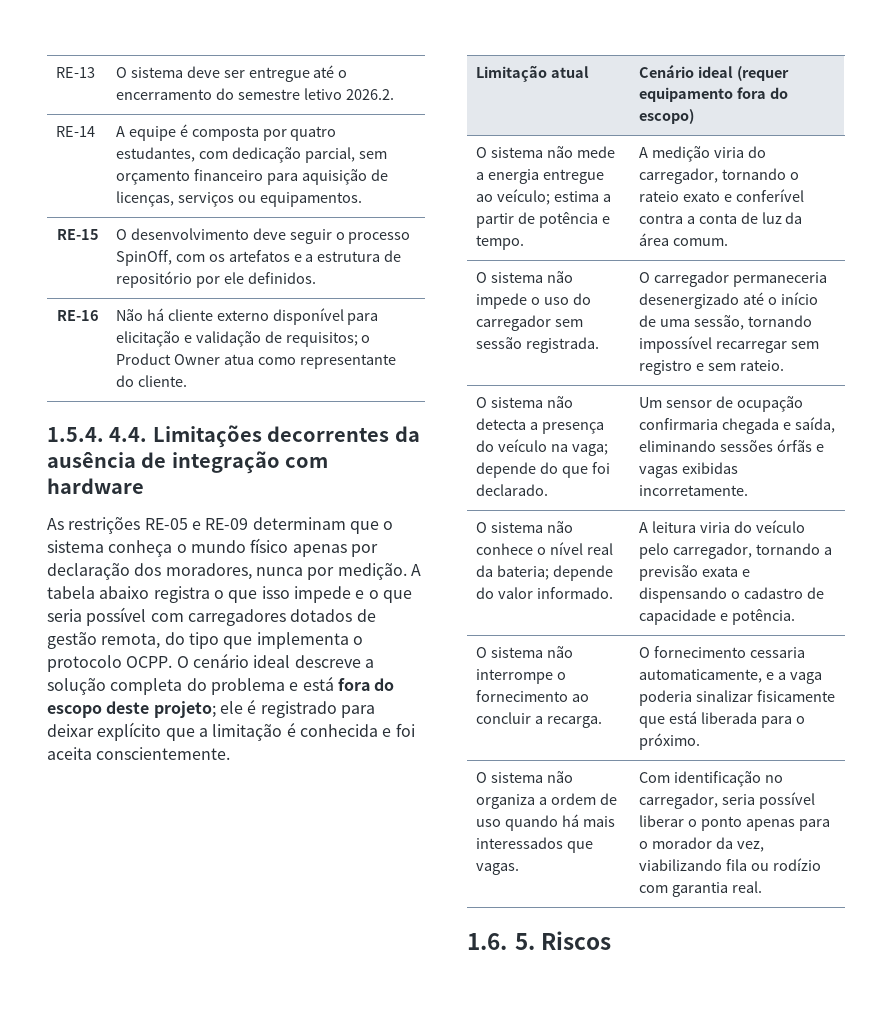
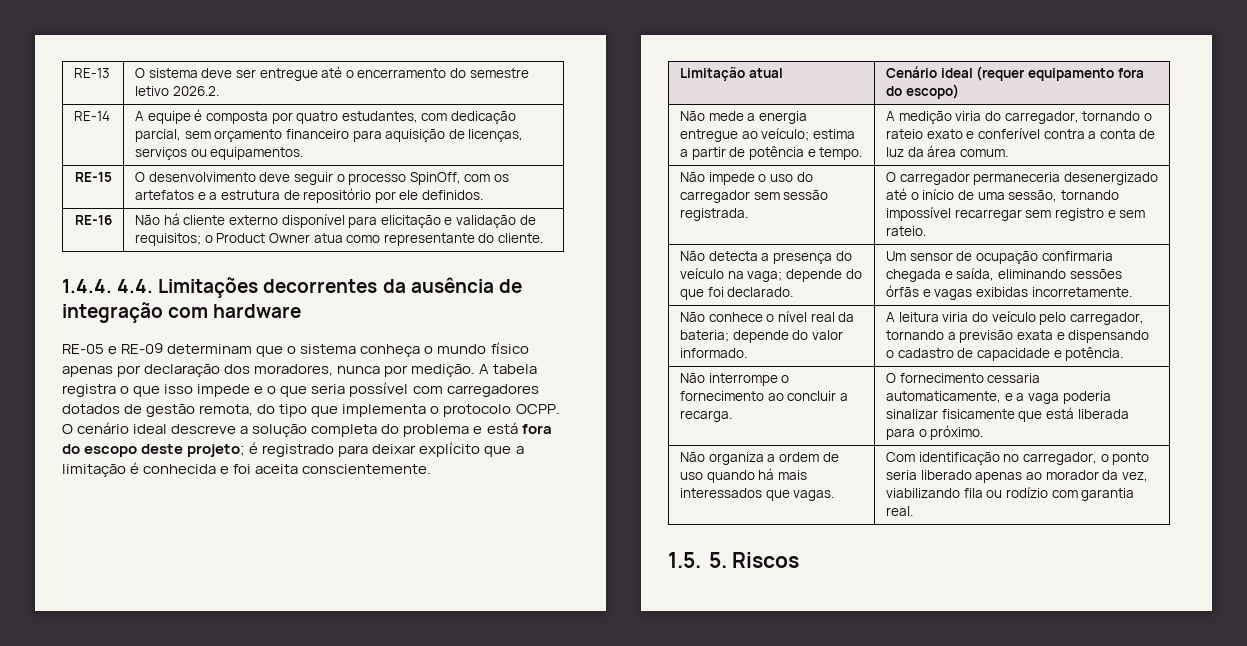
[47,427,104,442] 1.5.4. -> [62,279,112,293] 1.4.4.
[47,517,141,534] As restrições -> (302, 311) none
[99,586,150,599] abaixo -> (538, 369) none
[219,701,243,714] ele -> (246, 450) none
[475,146,573,158] O sistema não -> [679,111,705,121] Não
[475,271,573,283] O sistema não -> [679,172,705,182] Não
[475,396,573,408] O sistema não -> [679,251,705,261] Não
[475,521,573,533] O sistema não -> [679,312,705,322] Não
[475,646,573,658] O sistema não -> [679,373,705,383] Não
[475,771,573,783] O sistema não -> [679,452,705,462] Não
[721,792,815,809] [638,815,830,831] [638,841,648,849] seria possível liberar o ponto apenas para o -> [1100,452,1150,465] [885,470,1042,483] o ponto seria liberado apenas ao
[467,933,507,950] 1.6. -> [668,552,701,568] 1.5.

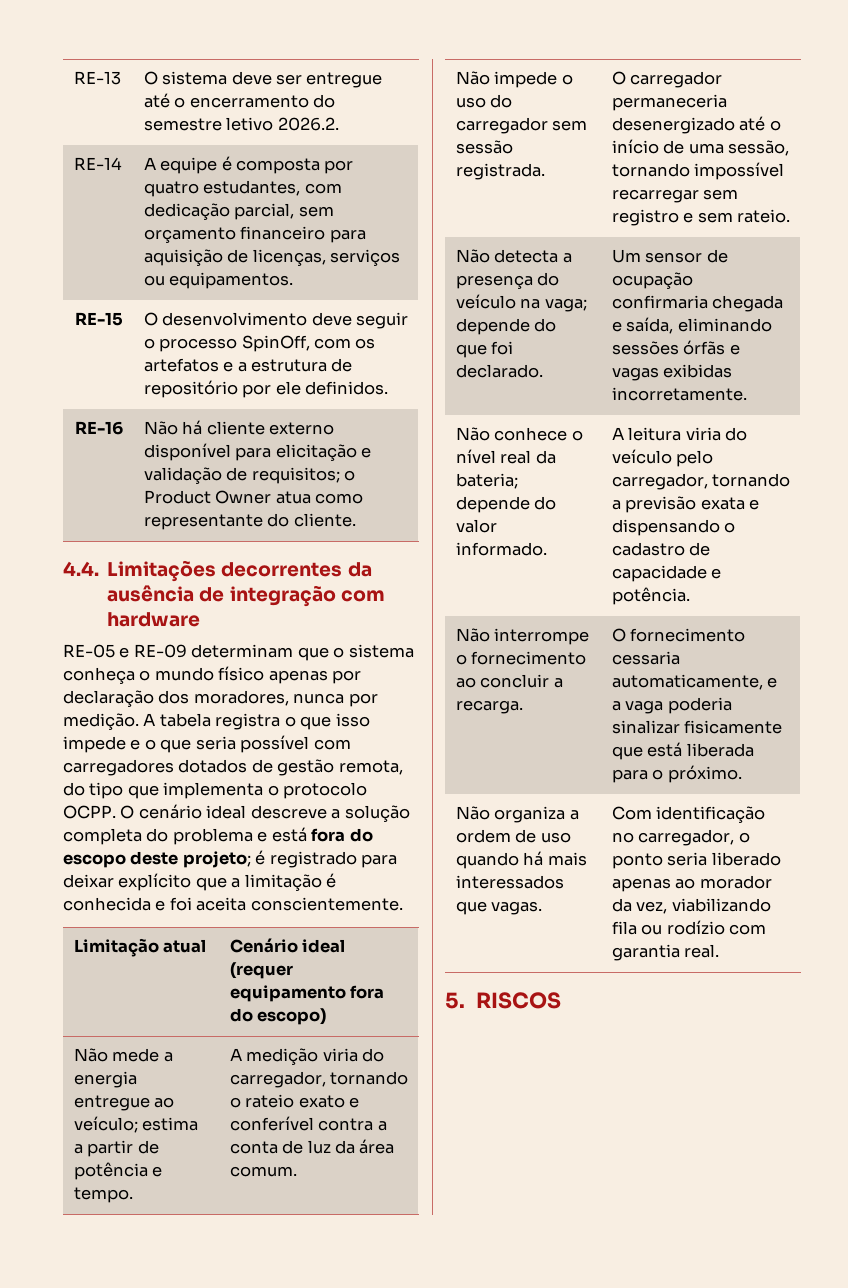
[62,279,112,293] 1.4.4. -> (356, 520) none
[668,552,800,568] 1.5. 5. Riscos -> [445,992,562,1009] 5. RISCOS

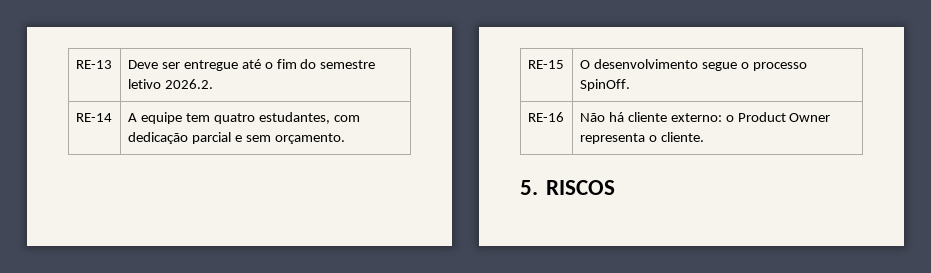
[143,71,272,85] O sistema deve -> [127,60,158,69] Deve
[189,95,309,108] encerramento -> [276,59,297,69] fim
[221,156,354,174] é composta por -> [185,113,210,122] tem
[234,203,334,220] [143,226,366,243] [143,249,400,266] [143,272,294,289] [74,312,123,326] [143,312,408,329] [143,335,376,352] [143,358,353,372] [143,380,388,398] [74,421,123,435] [143,420,334,435] [143,443,371,461] [143,467,355,484] [143,490,363,504] [143,513,356,530] [63,560,372,582] [107,585,385,607] [107,612,201,627] [63,644,414,661] [63,666,362,684] [63,690,378,707] [63,713,370,730] [63,735,351,753] [63,759,403,776] [63,782,368,799] [63,804,410,822] [63,827,373,845] [63,850,398,868] [63,873,337,891] [63,897,403,911] [73,938,207,957] [229,938,346,953] [229,962,293,979] [229,985,385,1002] [229,1008,327,1025] [73,1048,173,1062] [73,1071,137,1088] [73,1095,175,1111] [73,1116,199,1133] [73,1140,159,1157] [73,1162,163,1180] [73,1187,133,1203] [229,1048,384,1065] [229,1071,409,1088] [229,1094,359,1108] [229,1116,387,1131] [229,1139,395,1154] [229,1166,297,1177] [455,71,573,88] [455,94,513,108] [455,117,588,134] [455,140,513,154] [455,163,545,180] [611,71,723,88] [611,94,727,111] [611,116,781,134] [611,139,789,156] [611,162,785,180] [611,189,739,203] [611,209,790,226] [455,249,572,263] [455,272,560,289] [455,294,587,312] [455,318,557,335] [455,341,514,358] [455,364,543,378] [611,249,728,263] [611,272,693,289] [611,295,784,312] [611,317,772,334] [611,340,740,355] [611,364,733,381] [611,387,747,401] [455,427,583,441] [455,449,556,464] [455,473,518,489] [455,496,557,513] [455,519,497,533] [455,542,547,556] [611,427,747,441] [611,449,714,467] [611,473,791,490] [611,496,759,513] [611,519,736,536] [611,542,711,556] [611,565,722,582] [611,587,690,605] [455,628,590,645] [455,651,587,665] [455,674,563,688] [455,700,523,714] [611,628,746,642] [611,651,680,665] [611,674,778,690] [611,697,732,714] [611,720,783,734] [611,742,754,760] [611,765,742,783] [455,806,579,823] [455,829,571,843] [455,851,587,869] [455,875,564,889] [455,901,543,915] [611,806,766,823] [611,829,750,846] [611,852,781,869] [611,875,772,892] [611,898,771,914] [611,920,766,935] [611,944,720,961] parcial, sem orçamento financeiro para aquisição de licenças, serviços ou equipamentos. // RE-15 | O desenvolvimento deve seguir o processo SpinOff, com os artefatos e a estrutura de repositório por ele definidos. // RE-16 | Não há cliente externo disponível para elicitação e validação de requisitos; o Product Owner atua como representante do cliente. // 4.4. Limitações decorrentes da ausência de integração com hardware // RE-05 e RE-09 determinam que o sistema conheça o mundo físico apenas por declaração dos moradores, nunca por medição. A tabela registra o que isso impede e o que seria possível com carregadores dotados de gestão remota, do tipo que implementa o protocolo OCPP. O cenário ideal descreve a solução completa do problema e está fora do escopo deste projeto; é registrado para deixar explícito que a limitação é conhecida e foi aceita conscientemente. // Limitação atual | Cenário ideal (requer equipamento fora do escopo) // Não mede a energia entregue ao veículo; estima a partir de potência e tempo. | A medição viria do carregador, tornando o rateio exato e conferível contra a conta de luz da área comum. // Não impede o uso do carregador sem sessão registrada. | O carregador permaneceria desenergizado até o início de uma sessão, tornando impossível recarregar sem registro e sem rateio. // Não detecta a presença do veículo na vaga; depende do que foi declarado. | Um sensor de ocupação confirmaria chegada e saída, eliminando sessões órfãs e vagas exibidas incorretamente. // Não conhece o nível real da bateria; depende do valor informado. | A leitura viria do veículo pelo carregador, tornando a previsão exata e dispensando o cadastro de capacidade e potência. // Não interrompe o fornecimento ao concluir a recarga. | O fornecimento cessaria automaticamente, e a vaga poderia sinalizar fisicamente que está liberada para o próximo. // Não organiza a ordem de uso quando há mais interessados que vagas. | Com identificação no carregador, o ponto seria liberado apenas ao morador da vez, viabilizando fila ou rodízio com garantia real. -> [191,132,345,144] [527,60,564,69] [579,59,807,71] [579,79,630,91] [527,112,564,122] [579,112,831,122] [579,132,704,144] parcial e sem orçamento. // RE-15 | O desenvolvimento segue o processo SpinOff. // RE-16 | Não há cliente externo: o Product Owner representa o cliente.

